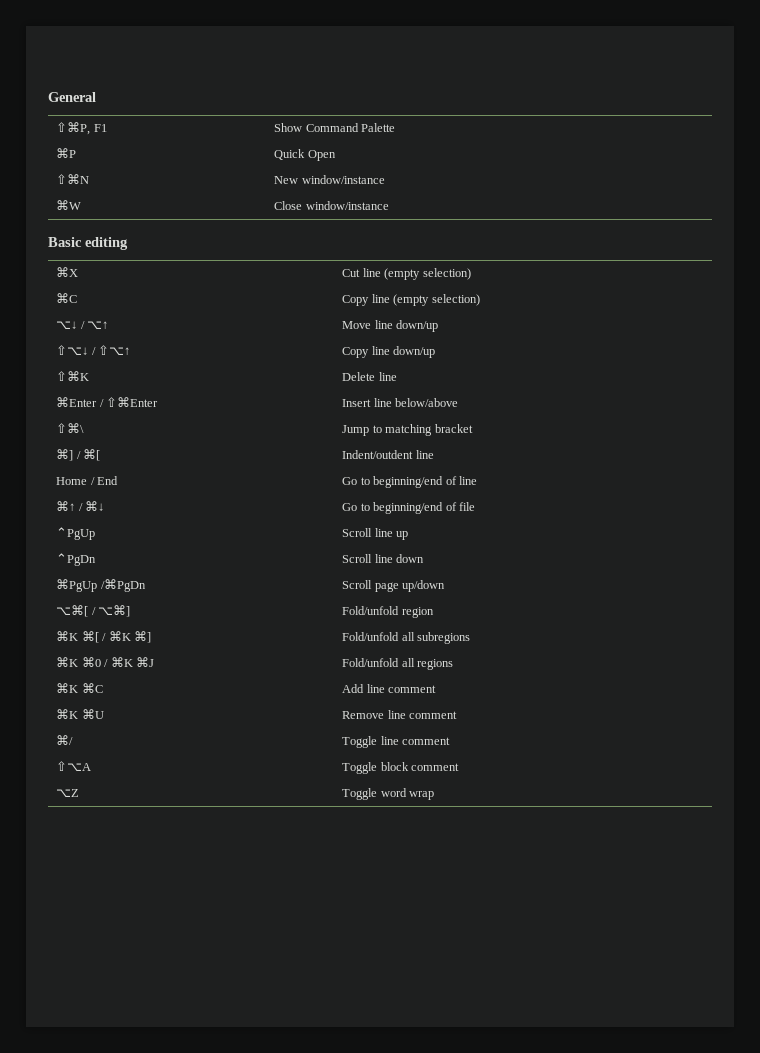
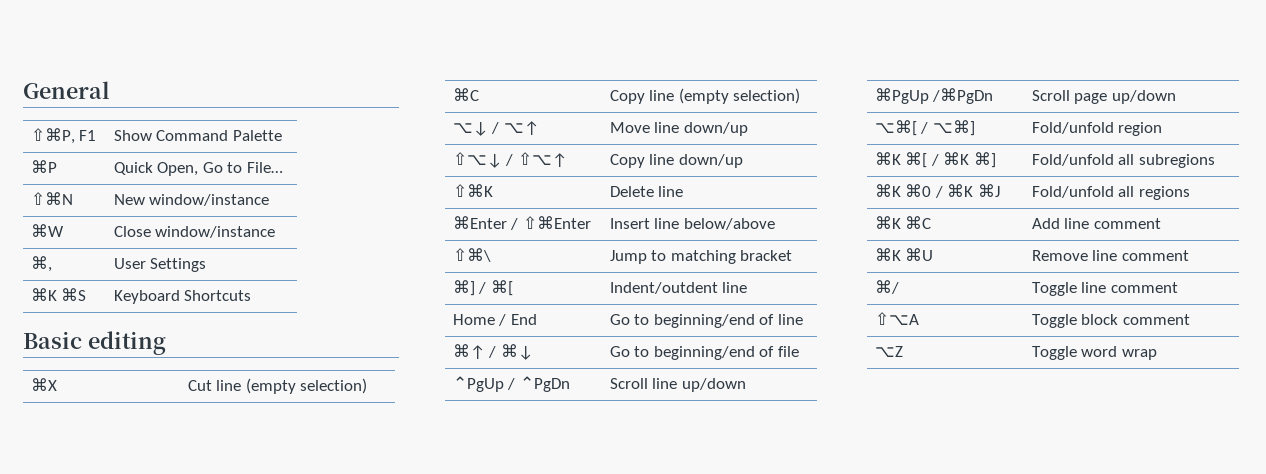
[307,150,336,161] Open -> [157,162,283,176] Open, Go to File…
(389, 205) none -> [30,256,52,272] [113,258,207,272] [30,288,87,301] [113,290,252,304] // ⌘, | User Settings // ⌘K ⌘S | Keyboard Shortcuts
[342,528,409,540] | Scroll line up // -> [507,378,516,390] /
[396,554,425,563] down -> [681,378,746,392] up/down

